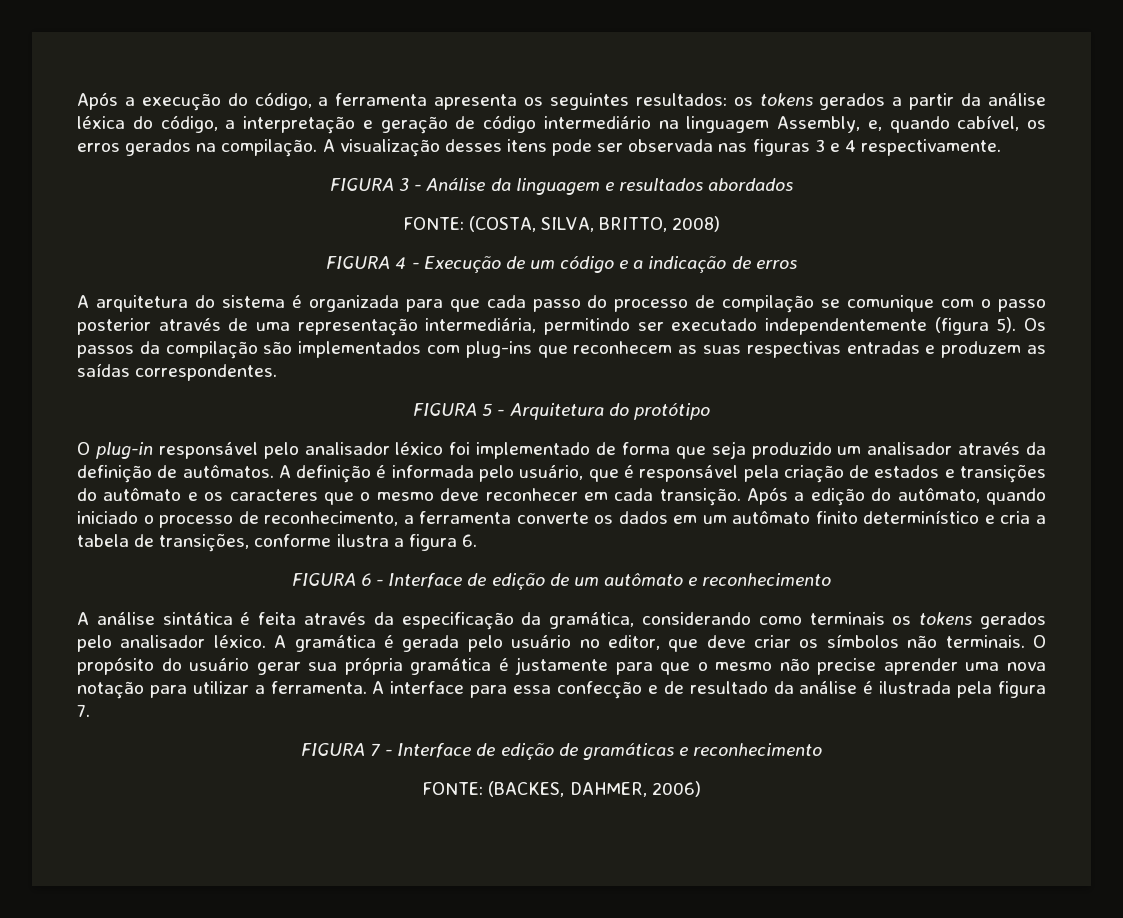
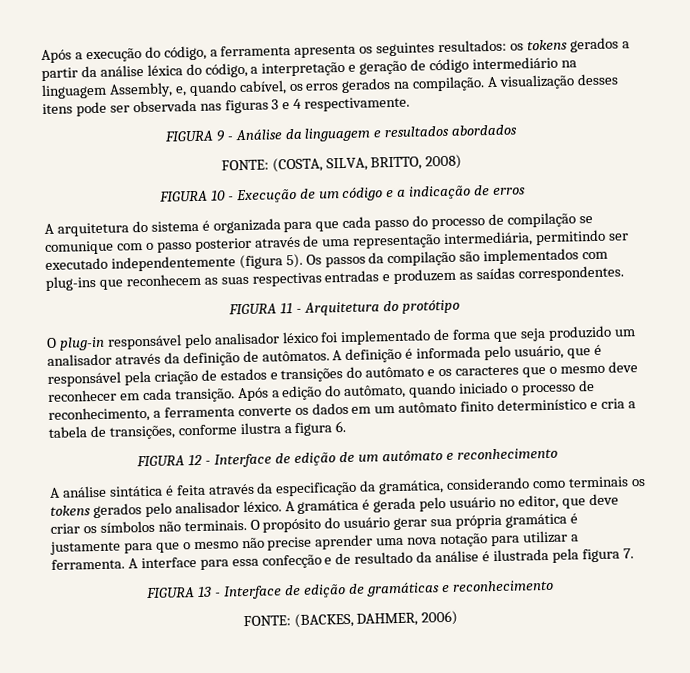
[399,178,410,191] 3 -> [215,130,226,142] 9
[395,257,407,269] 4 -> [210,190,226,201] 10
[482,403,493,416] 5 -> [280,303,294,314] 11
[360,573,371,586] 6 -> [188,454,203,466] 12
[370,743,382,756] 7 -> [197,586,213,597] 13

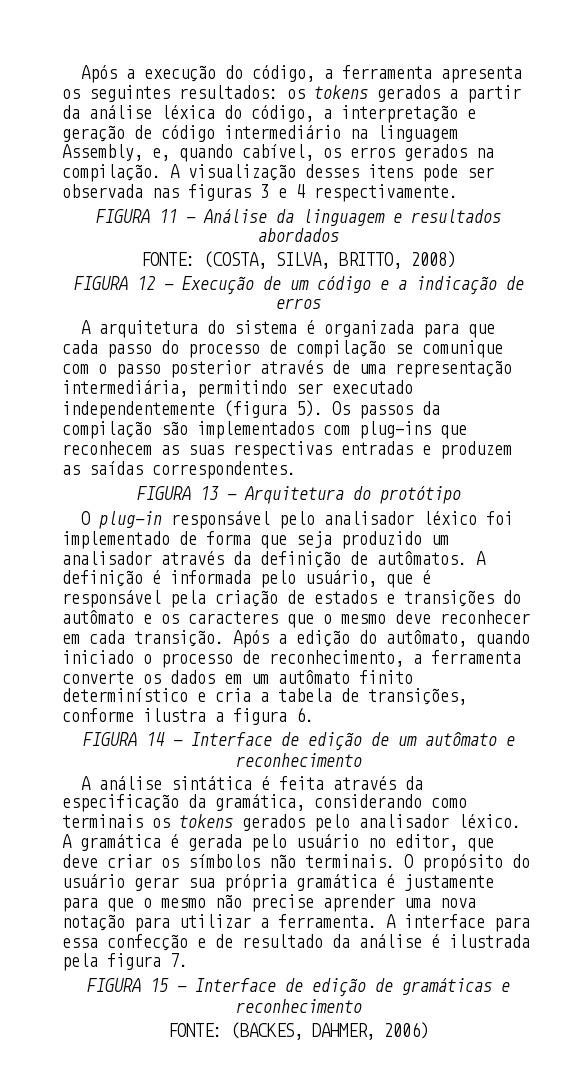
[215,130,226,142] 9 -> [159,209,177,223] 11
[210,190,226,201] 10 -> [136,276,155,290] 12
[280,303,294,314] 11 -> [199,486,219,500] 13
[188,454,203,466] 12 -> [145,732,165,746] 14
[197,586,213,597] 13 -> [150,978,169,992] 15

